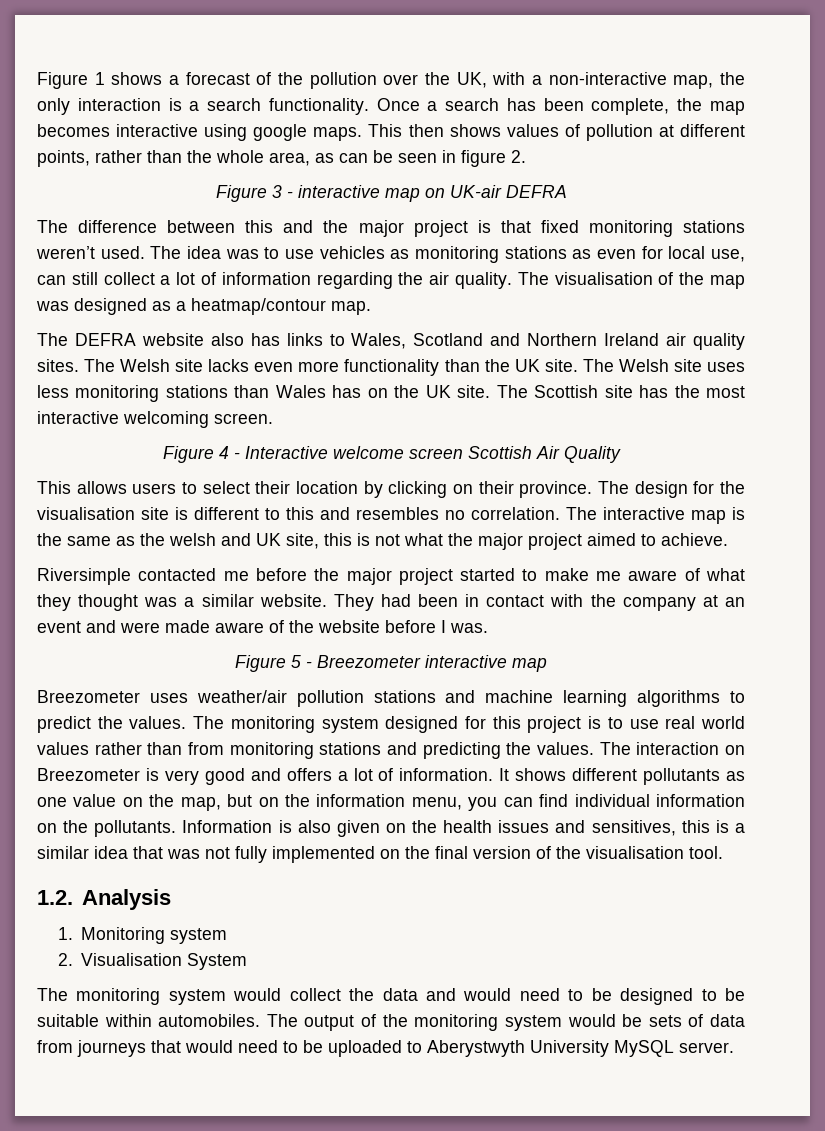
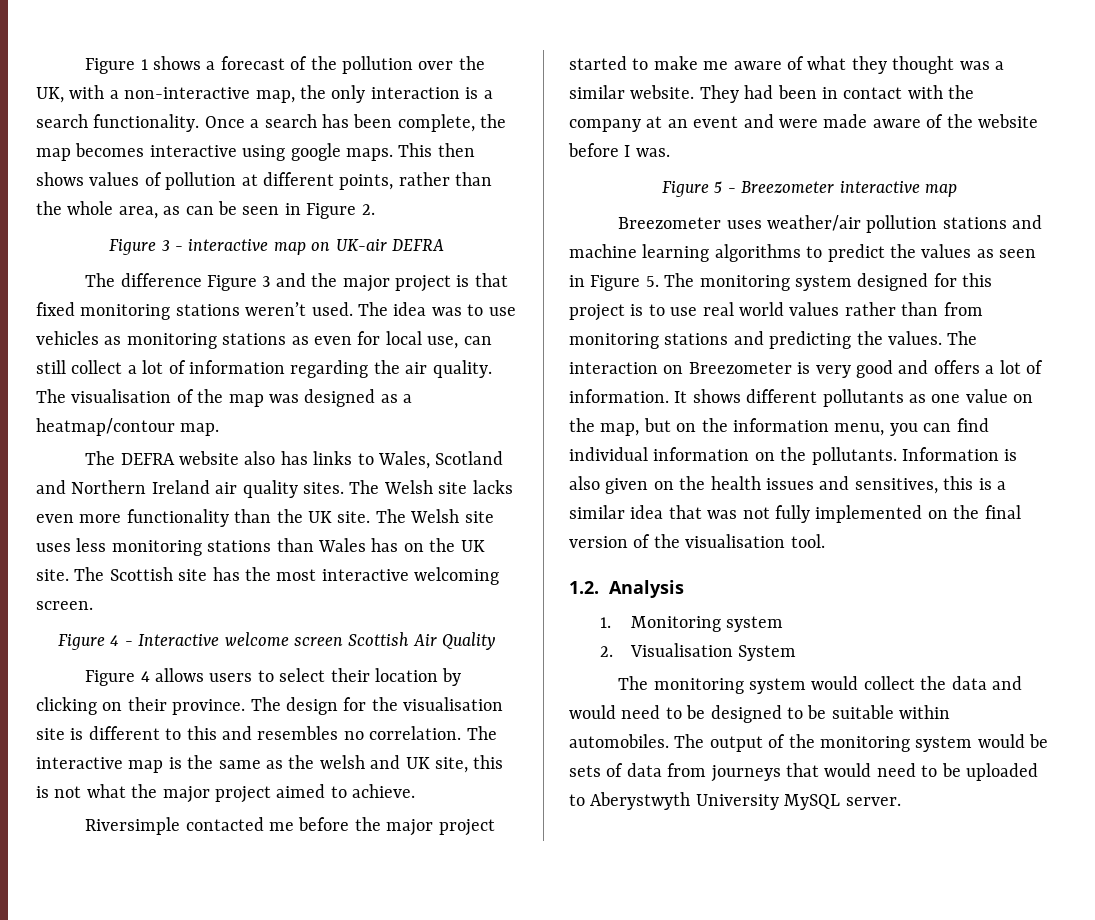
[461,150,506,167] figure -> [306,203,357,219] Figure
[167,220,274,233] between this -> [206,275,271,291] Figure 3
[37,481,71,494] This -> [85,670,150,686] Figure 4
[129,716,187,729] values. -> [921,244,1037,258] [569,275,659,291] values as seen in Figure 5.

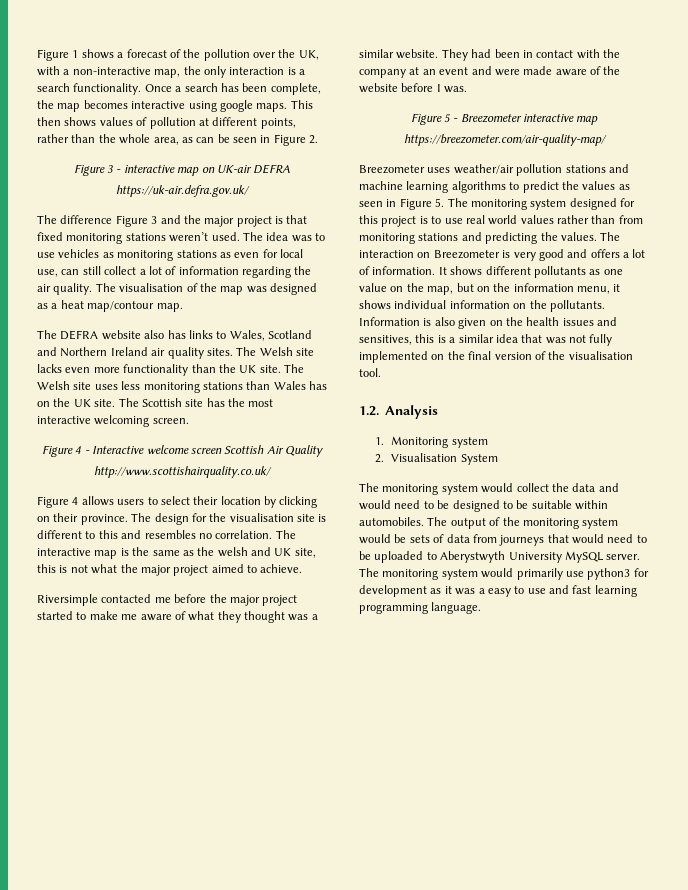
(444, 245) none -> [116,185,250,197] // https://uk-air.defra.gov.uk/
[36,418,175,436] heatmap/contour -> [60,300,155,312] heat map/contour
(496, 641) none -> [94,466,272,478] // http://www.scottishairquality.co.uk/
(957, 190) none -> [403,134,607,146] // https://breezometer.com/air-quality-map/
[889,418,989,436] you can find -> [613,284,621,292] [359,300,391,310] it shows
(901, 801) none -> [359,568,649,580] [359,585,637,597] [359,602,482,614] The monitoring system would primarily use python3 for development as it was a easy to use and fast learning programming language.

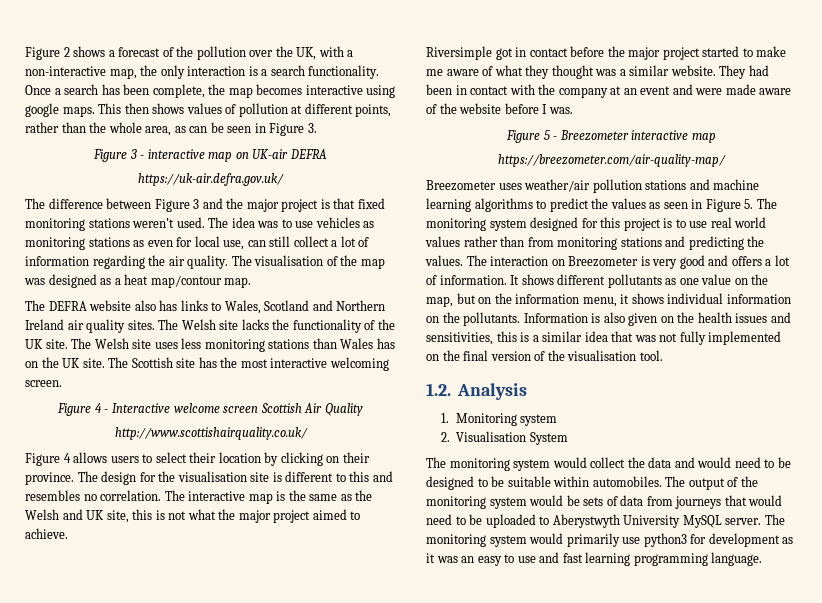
[37,49,79,61] Figure 1 -> [25,47,70,60] Figure 2
[309,135,319,144] 2. -> [307,123,317,133] 3.
(113, 219) none -> [106,198,152,209] between
[65,364,216,376] even more functionality than -> [272,319,376,333] the functionality of
[217,547,248,557] welsh -> [25,509,59,520] Welsh
[101,594,171,603] contacted me -> [495,47,568,60] got in contact
[359,335,412,345] sensitives, -> [426,332,493,345] sensitivities,
[478,588,485,594] a -> [461,556,475,563] an

